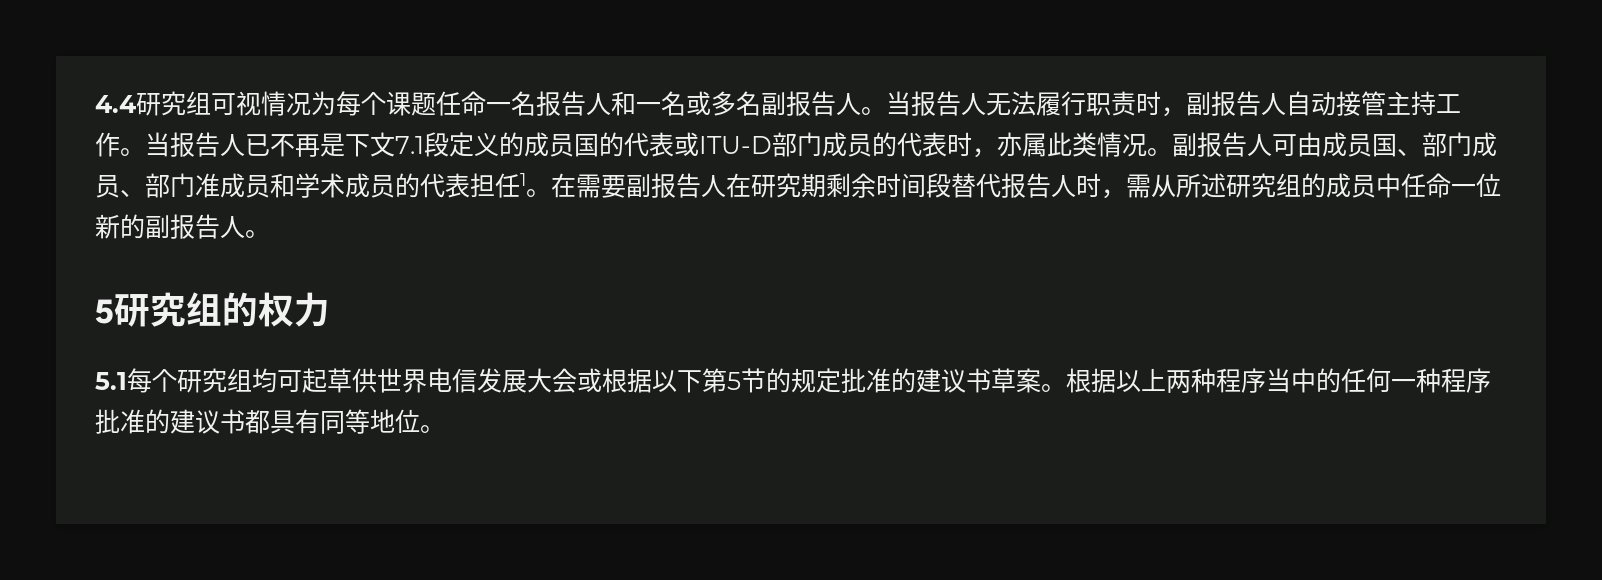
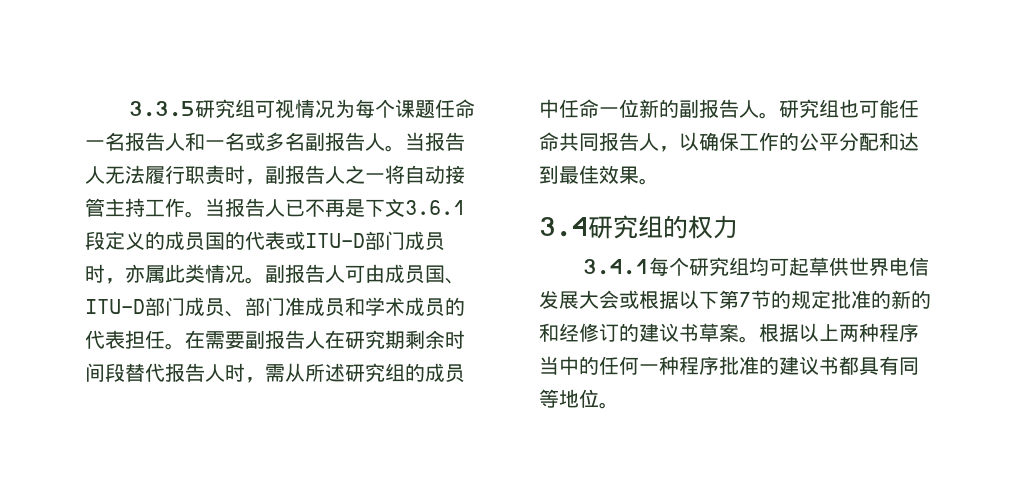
[95,95,136,113] 4.4 -> [128,101,195,117] 3.3.5
(1286, 104) none -> [345,165,405,184] 之一将
[395,136,424,154] 7.1 -> [405,200,465,215] 3.6.1
[872,132,947,157] 的代表 -> (445, 241) none
(1422, 152) none -> [85,299,145,314] ITU-D
[520,173,526,186] 1 -> (165, 339) none
[95,299,114,324] // 5 -> [779,99,919,118] [539,132,919,152] [539,165,659,185] [539,217,588,237] 研究组也可能任命共同报告人，以确保工作的公平分配和达到最佳效果。 // 3.4
[95,372,127,390] 5.1 -> [582,259,649,275] 3.4.1
[727,372,741,390] 5 -> [739,292,751,307] 7
(916, 380) none -> [891,290,931,309] [539,323,639,342] 新的和经修订的

